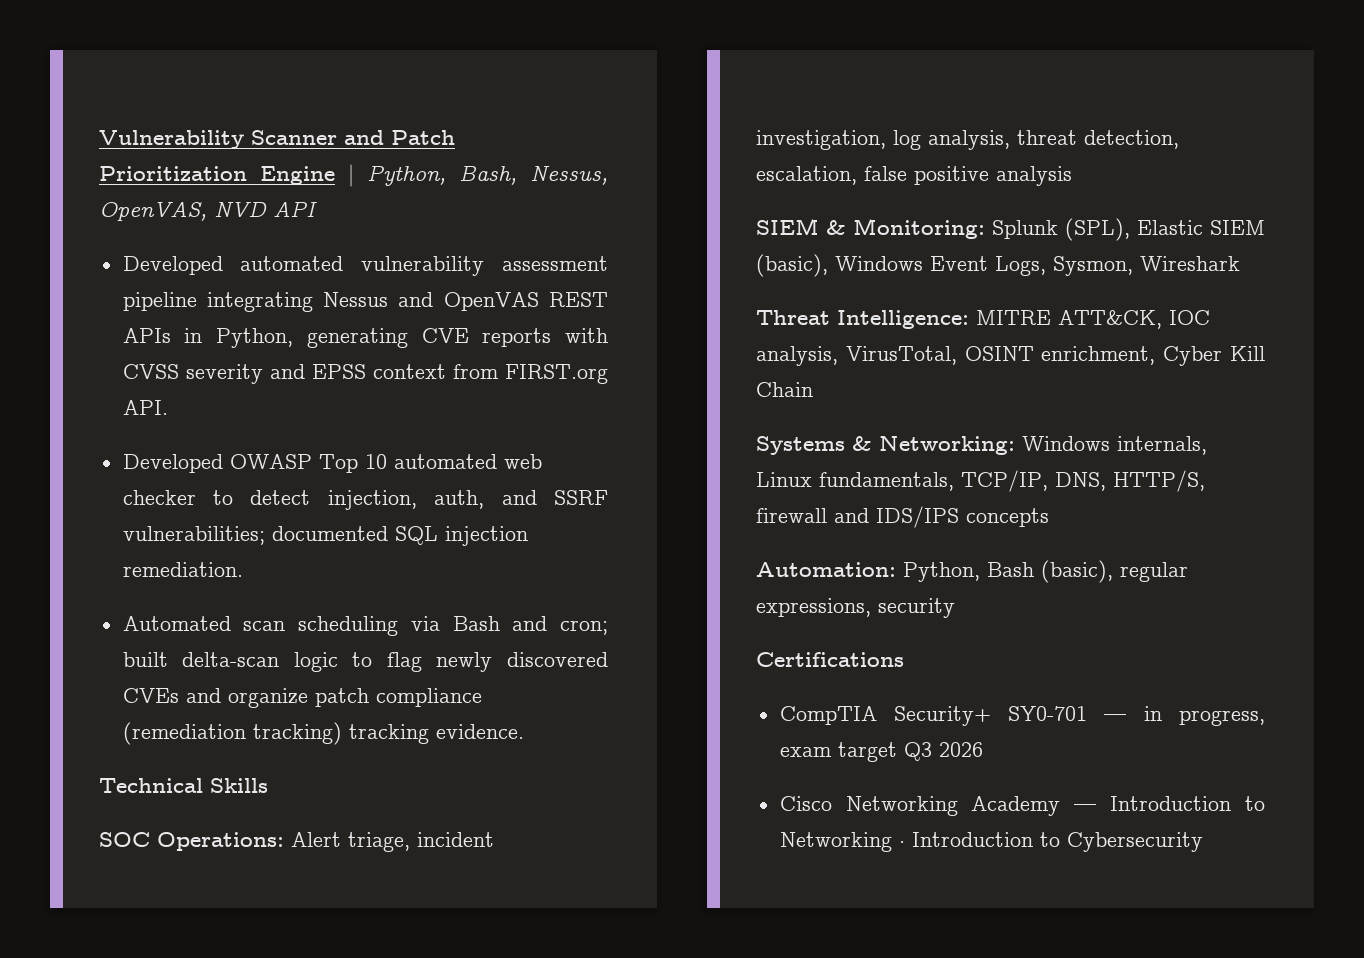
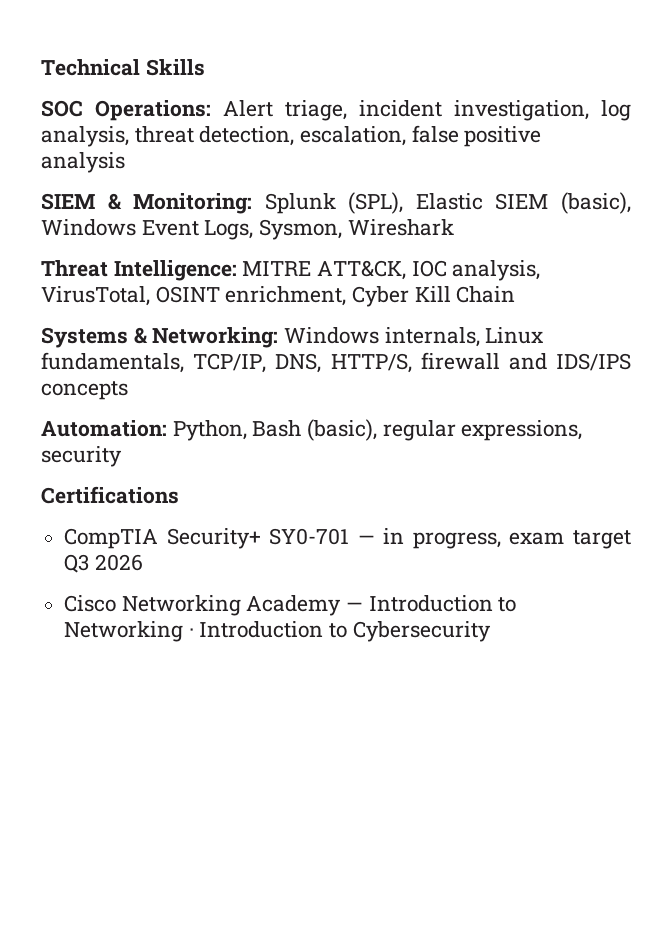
[99,130,455,149] [99,164,608,187] [99,201,317,221] [122,256,608,276] [122,292,608,312] [122,328,609,348] [122,364,608,384] [122,400,168,415] [122,454,542,473] [122,490,608,510] [122,526,528,546] [122,562,243,577] [122,616,609,636] [122,652,608,672] [122,688,482,708] [122,722,524,745] Vulnerability Scanner and Patch Prioritization Engine | Python, Bash, Nessus, OpenVAS, NVD API // Developed automated vulnerability assessment pipeline integrating Nessus and OpenVAS REST APIs in Python, generating CVE reports with CVSS severity and EPSS context from FIRST.org API. // Developed OWASP Top 10 automated web checker to detect injection, auth, and SSRF vulnerabilities; documented SQL injection remediation. // Automated scan scheduling via Bash and cron; built delta-scan logic to flag newly discovered CVEs and organize patch compliance (remediation tracking) tracking evidence. // -> (41, 67) none

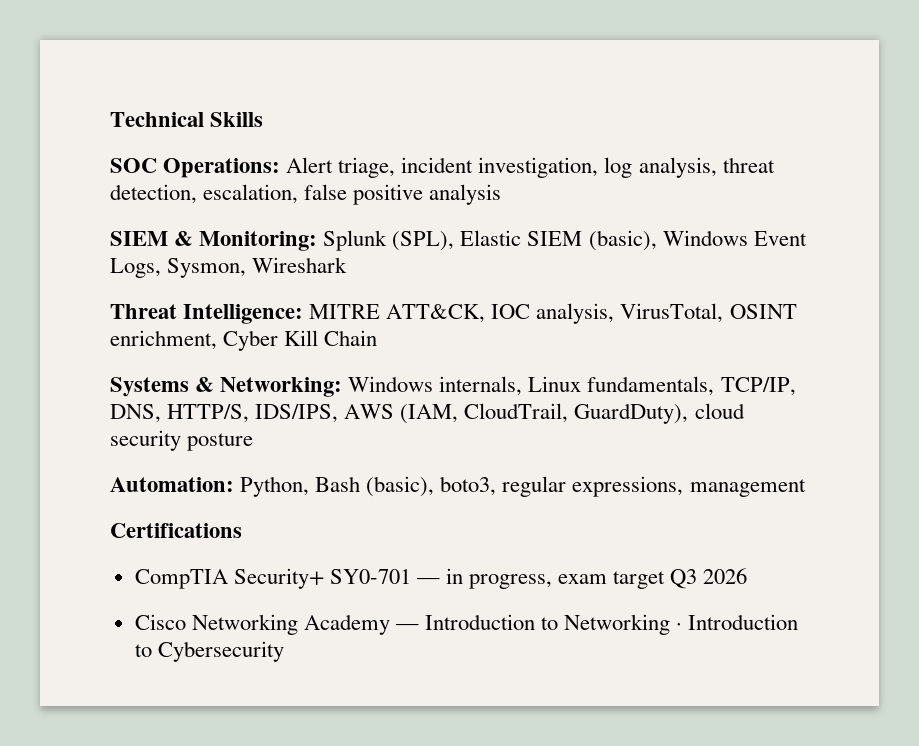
[420,352,631,371] [41,381,128,400] firewall and IDS/IPS concepts -> [255,403,745,424] [110,430,254,451] IDS/IPS, AWS (IAM, CloudTrail, GuardDuty), cloud security posture
(378, 430) none -> [440,476,497,496] boto3,
[41,446,122,467] security -> [689,479,806,497] management

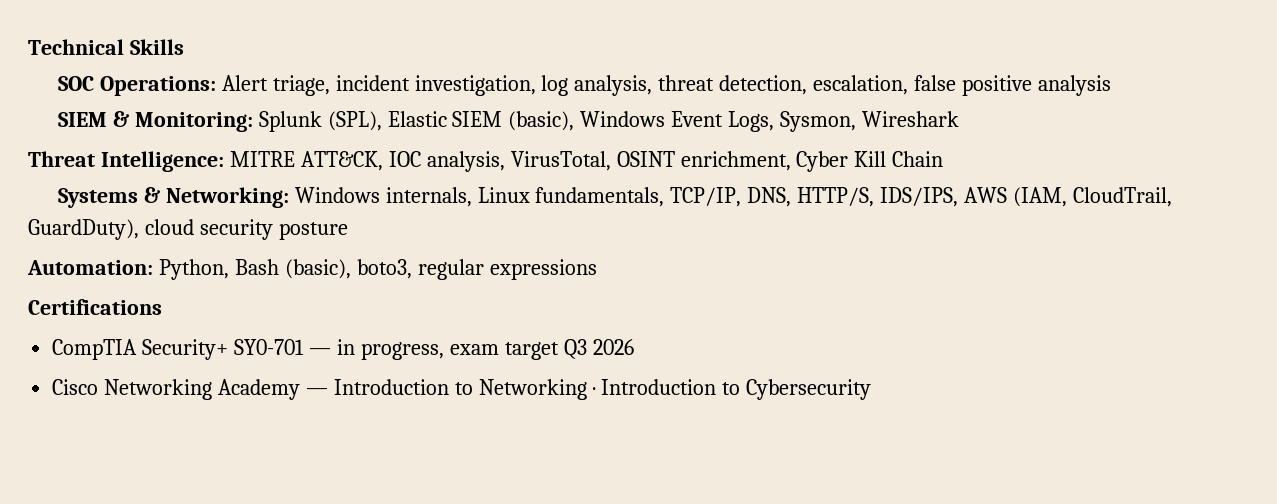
[572,476,806,497] expressions, management -> [489,259,597,280] expressions

